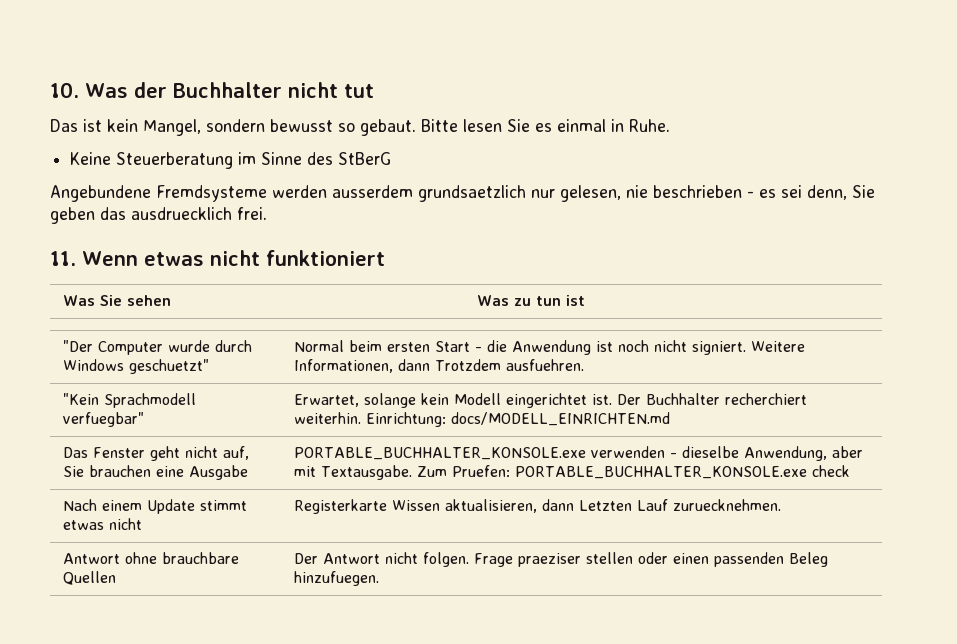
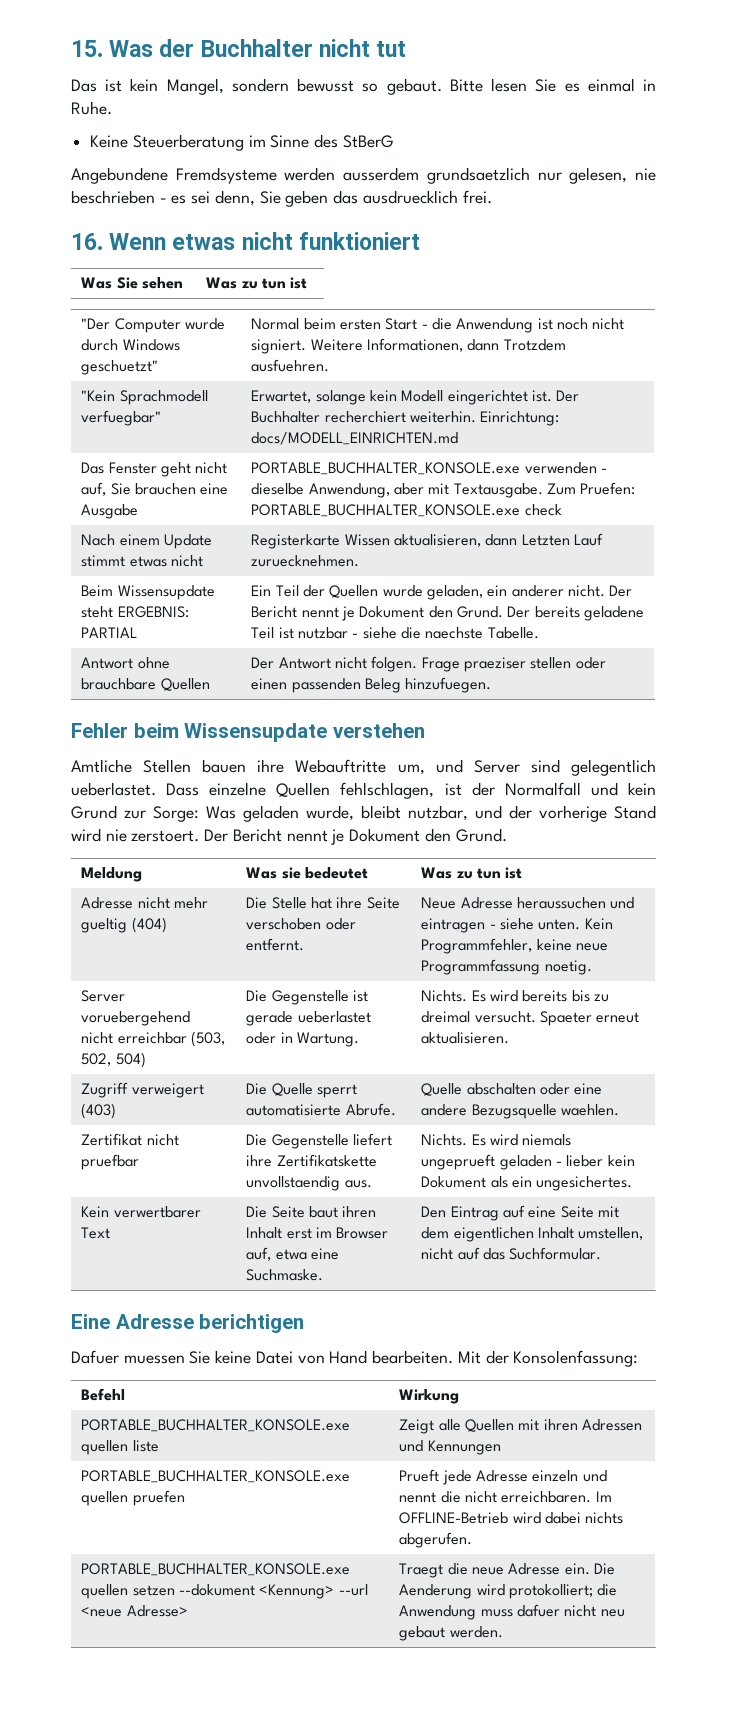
[50,82,79,98] 10. -> [71,40,103,57] 15.
[50,251,76,266] 11. -> [71,233,103,250] 16.
(782, 505) none -> [81,585,215,600] [81,606,189,618] [81,627,138,638] [251,585,633,600] [251,606,644,621] [251,627,539,639] // Beim Wissensupdate steht ERGEBNIS: PARTIAL | Ein Teil der Quellen wurde geladen, ein anderer nicht. Der Bericht nennt je Dokument den Grund. Der bereits geladene Teil ist nutzbar - siehe die naechste Tabelle.
(380, 578) none -> [71,723,425,742] [71,759,656,776] [71,782,656,799] [71,805,656,822] [71,828,507,845] [81,867,143,882] [246,867,369,879] [421,867,523,879] [81,897,209,909] [81,917,167,933] [246,897,400,909] [246,918,356,930] [246,938,305,951] [421,897,635,909] [421,918,613,933] [421,938,609,954] [421,959,592,975] [81,990,126,1002] [81,1011,191,1026] [81,1031,226,1047] [81,1052,146,1068] [246,990,369,1005] [246,1011,371,1026] [246,1032,360,1047] [421,990,609,1002] [421,1011,640,1026] [421,1032,510,1044] [81,1082,204,1098] [81,1103,117,1119] [246,1083,358,1098] [246,1103,396,1116] [421,1083,603,1096] [421,1104,620,1119] [81,1133,179,1146] [81,1154,140,1170] [246,1133,393,1149] [246,1154,377,1167] [246,1176,372,1191] [421,1134,572,1146] [421,1154,635,1170] [421,1176,633,1191] [81,1206,201,1218] [81,1227,111,1239] [246,1206,377,1218] [246,1227,389,1239] [246,1247,340,1261] [246,1269,324,1281] [421,1205,619,1221] [421,1227,644,1242] [421,1247,602,1260] [71,1314,305,1333] [71,1350,639,1367] [81,1388,126,1401] [399,1389,460,1404] [81,1419,351,1432] [81,1440,159,1455] [399,1419,642,1434] [399,1440,501,1455] [81,1470,351,1483] [81,1490,185,1506] [399,1469,607,1485] [399,1491,612,1503] [399,1512,624,1524] [399,1532,473,1548] [81,1563,351,1576] [81,1584,368,1599] [81,1605,188,1617] [399,1563,615,1578] [399,1584,618,1599] [399,1604,625,1620] [399,1626,503,1641] // Fehler beim Wissensupdate verstehen // Amtliche Stellen bauen ihre Webauftritte um, und Server sind gelegentlich ueberlastet. Dass einzelne Quellen fehlschlagen, ist der Normalfall und kein Grund zur Sorge: Was geladen wurde, bleibt nutzbar, und der vorherige Stand wird nie zerstoert. Der Bericht nennt je Dokument den Grund. // Meldung | Was sie bedeutet | Was zu tun ist // Adresse nicht mehr gueltig (404) | Die Stelle hat ihre Seite verschoben oder entfernt. | Neue Adresse heraussuchen und eintragen - siehe unten. Kein Programmfehler, keine neue Programmfassung noetig. // Server voruebergehend nicht erreichbar (503, 502, 504) | Die Gegenstelle ist gerade ueberlastet oder in Wartung. | Nichts. Es wird bereits bis zu dreimal versucht. Spaeter erneut aktualisieren. // Zugriff verweigert (403) | Die Quelle sperrt automatisierte Abrufe. | Quelle abschalten oder eine andere Bezugsquelle waehlen. // Zertifikat nicht pruefbar | Die Gegenstelle liefert ihre Zertifikatskette unvollstaendig aus. | Nichts. Es wird niemals ungeprueft geladen - lieber kein Dokument als ein ungesichertes. // Kein verwertbarer Text | Die Seite baut ihren Inhalt erst im Browser auf, etwa eine Suchmaske. | Den Eintrag auf eine Seite mit dem eigentlichen Inhalt umstellen, nicht auf das Suchformular. // Eine Adresse berichtigen // Dafuer muessen Sie keine Datei von Hand bearbeiten. Mit der Konsolenfassung: // Befehl | Wirkung // PORTABLE_BUCHHALTER_KONSOLE.exe quellen liste | Zeigt alle Quellen mit ihren Adressen und Kennungen // PORTABLE_BUCHHALTER_KONSOLE.exe quellen pruefen | Prueft jede Adresse einzeln und nennt die nicht erreichbaren. Im OFFLINE-Betrieb wird dabei nichts abgerufen. // PORTABLE_BUCHHALTER_KONSOLE.exe quellen setzen --dokument <Kennung> --url <neue Adresse> | Traegt die neue Adresse ein. Die Aenderung wird protokolliert; die Anwendung muss dafuer nicht neu gebaut werden.

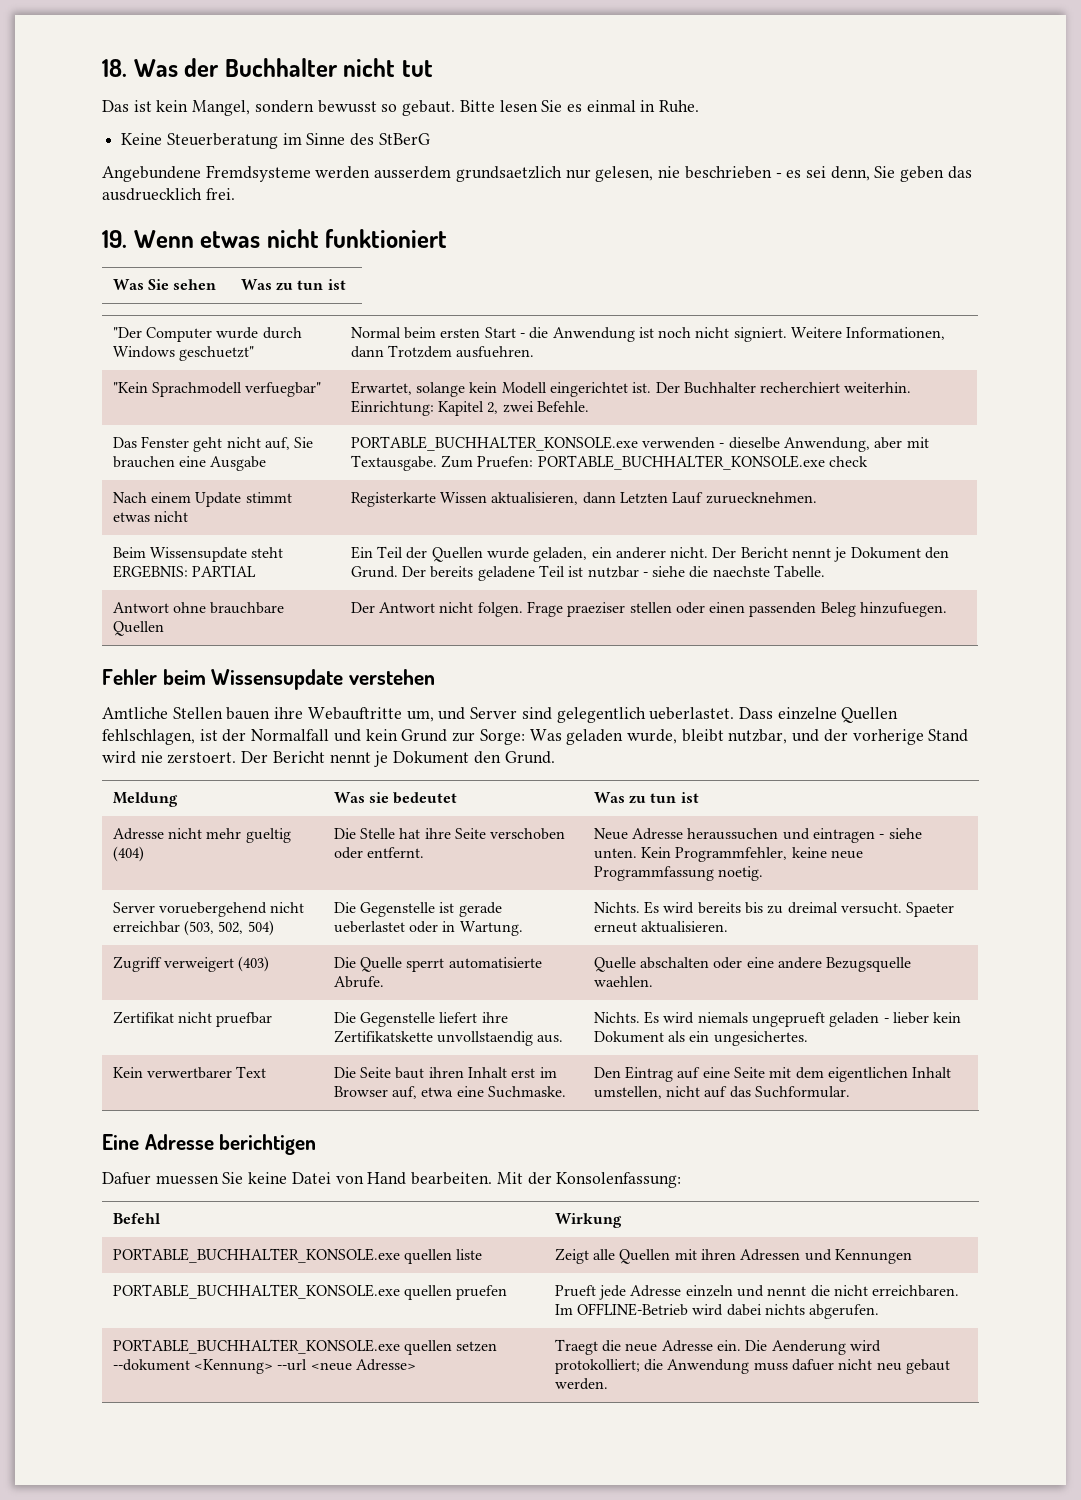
[71,40,103,57] 15. -> [102,59,127,77] 18.
[71,233,103,250] 16. -> [102,230,127,248] 19.
[251,432,459,445] docs/MODELL_EINRICHTEN.md -> [437,401,589,416] Kapitel 2, zwei Befehle.

